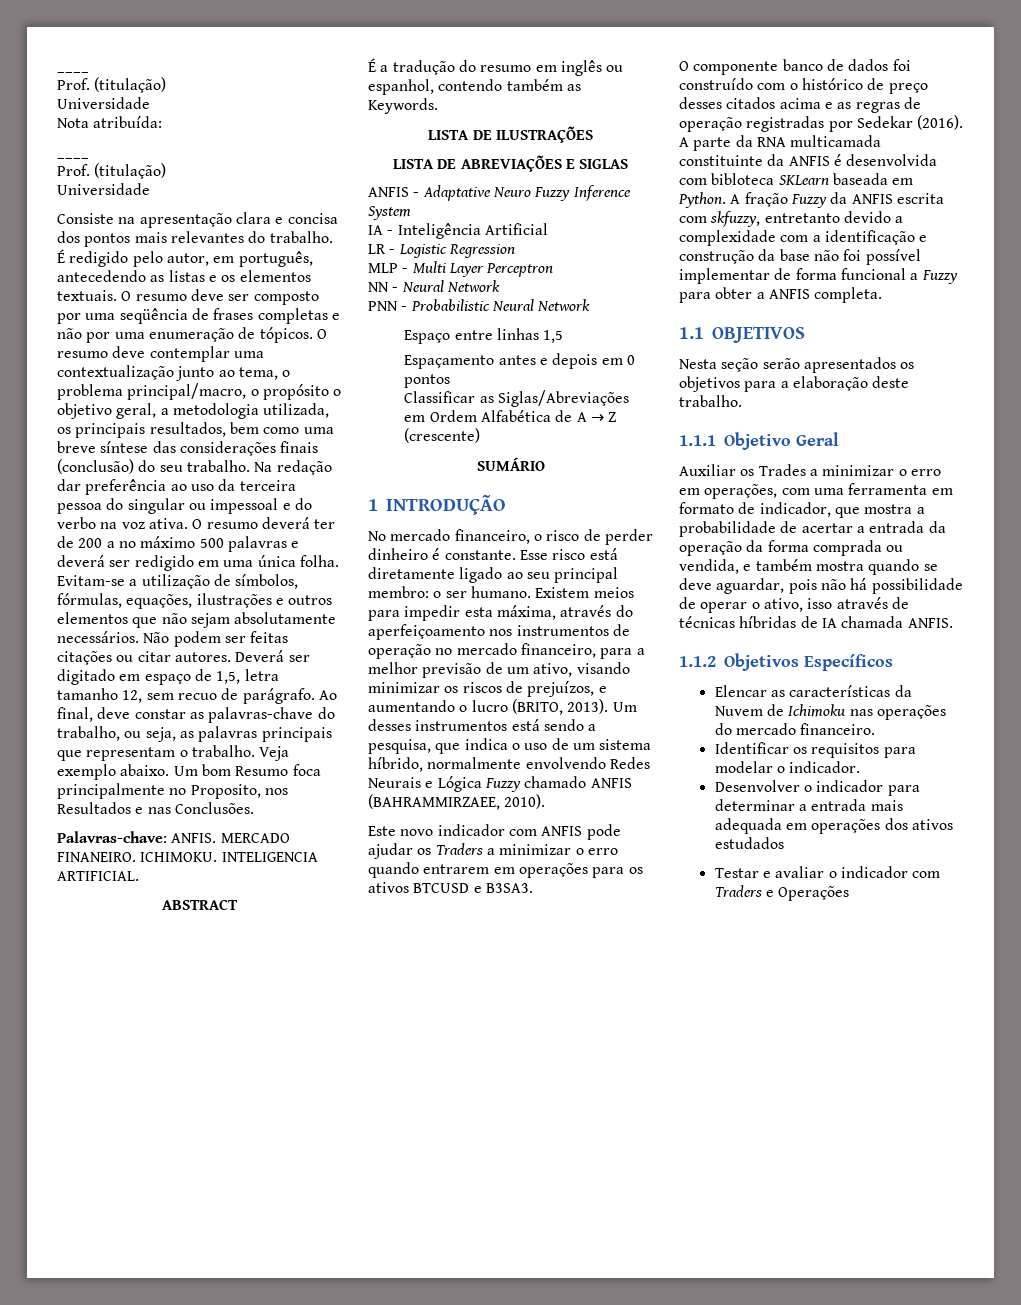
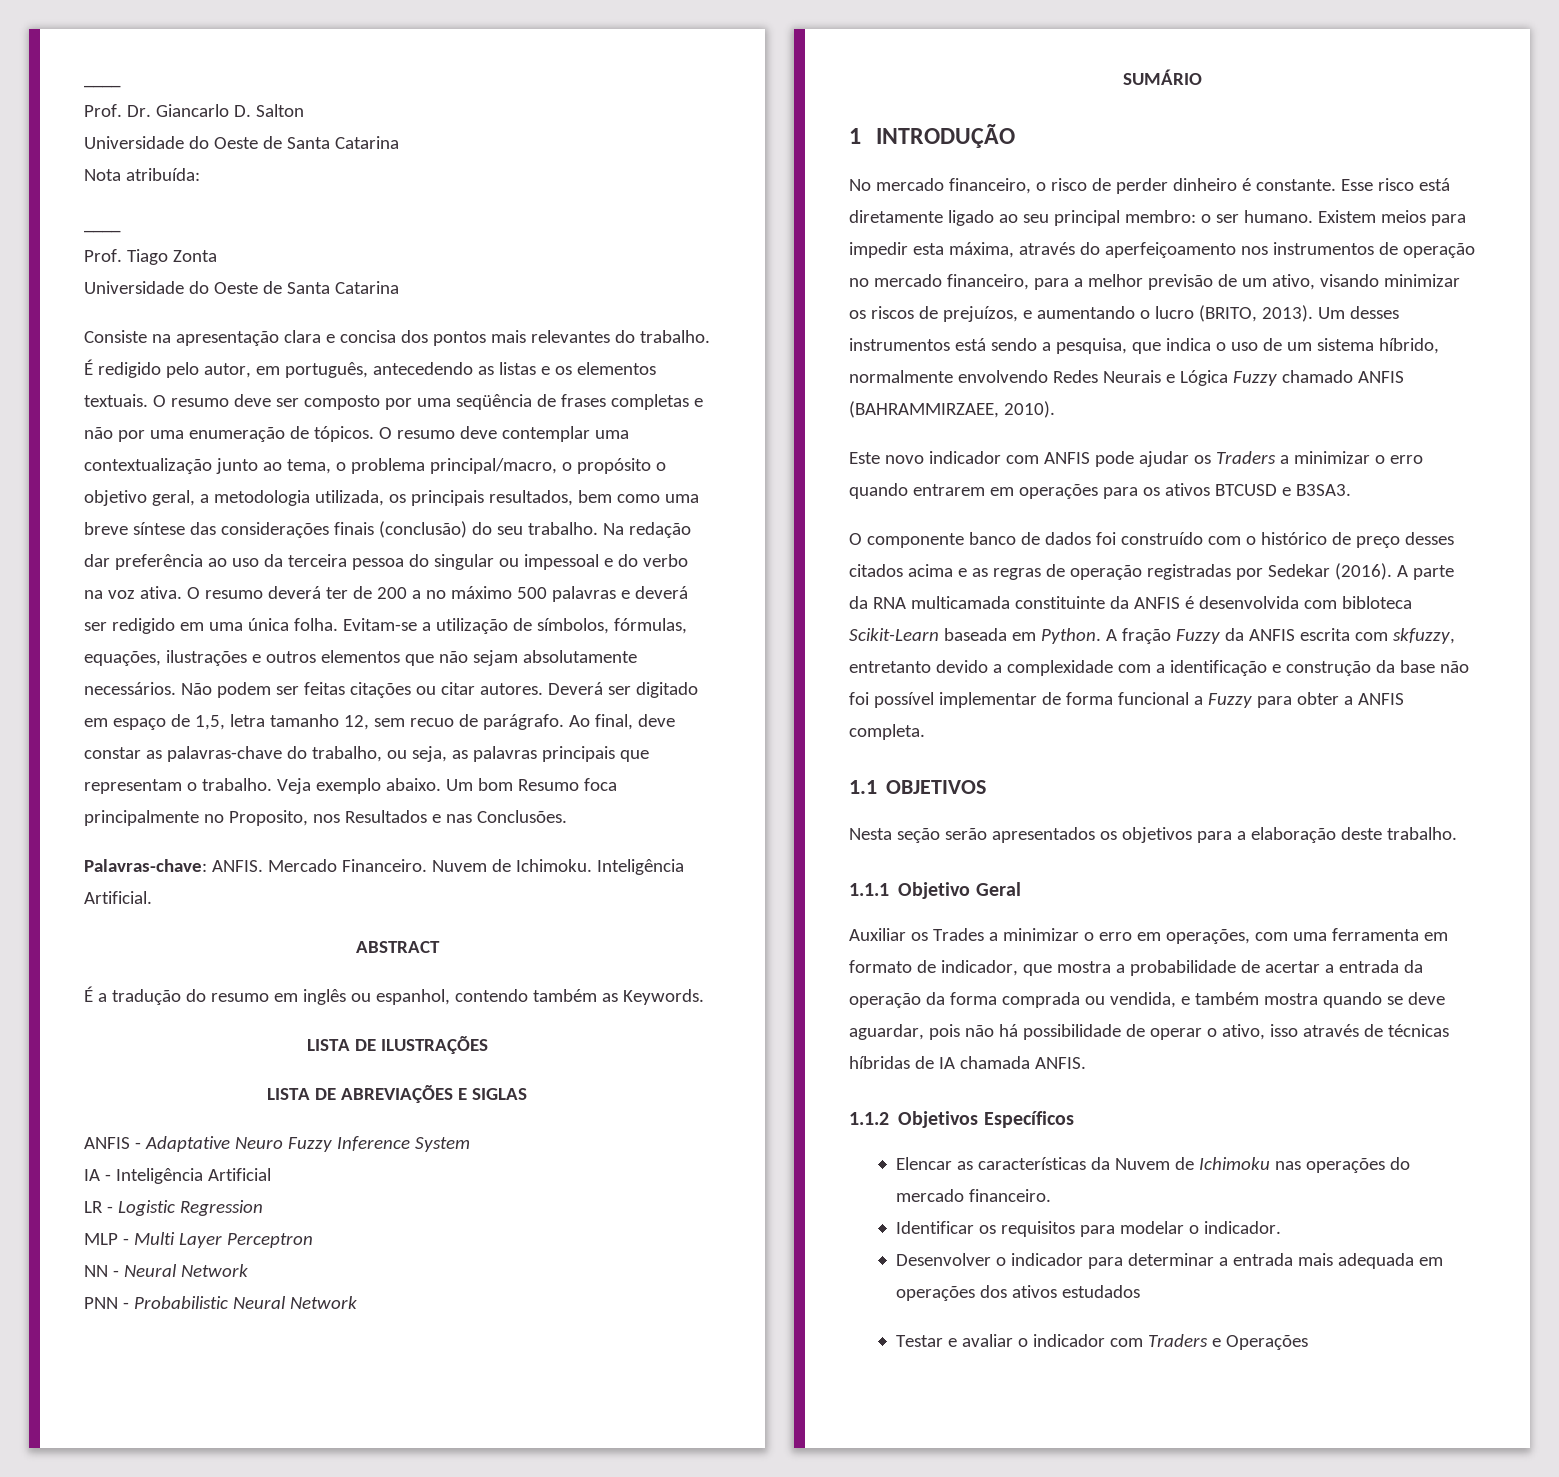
[57,71,89,73] [57,77,167,93] [57,97,150,109] ____ // Prof. (titulação) // Universidade -> [84,85,121,88] [84,104,304,117] [84,136,399,149] ____ // Prof. Dr. Giancarlo D. Salton // Universidade do Oeste de Santa Catarina
[94,163,167,179] [57,183,150,195] (titulação) // Universidade -> [126,249,217,265] [84,281,399,294] Tiago Zonta // Universidade do Oeste de Santa Catarina
[220,833,290,843] [57,852,318,862] [57,871,139,881] MERCADO FINANEIRO. ICHIMOKU. INTELIGENCIA ARTIFICIAL. -> [267,859,684,875] [84,891,152,904] Mercado Financeiro. Nuvem de Ichimoku. Inteligência Artificial.
[404,328,564,344] [404,353,636,369] [404,374,451,388] [404,390,630,407] [404,410,617,422] [404,428,481,443] // Espaço entre linhas 1,5 // Espaçamento antes e depois em 0 pontos // Classificar as Siglas/Abreviações em Ordem Alfabética de A → Z (crescente) -> (357, 1302) none
[778,175,829,185] SKLearn -> [849,628,939,641] Scikit-Learn

